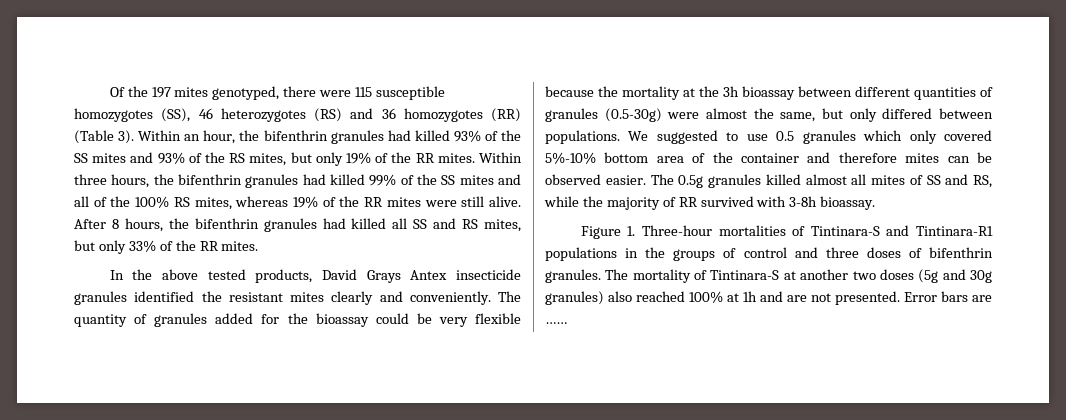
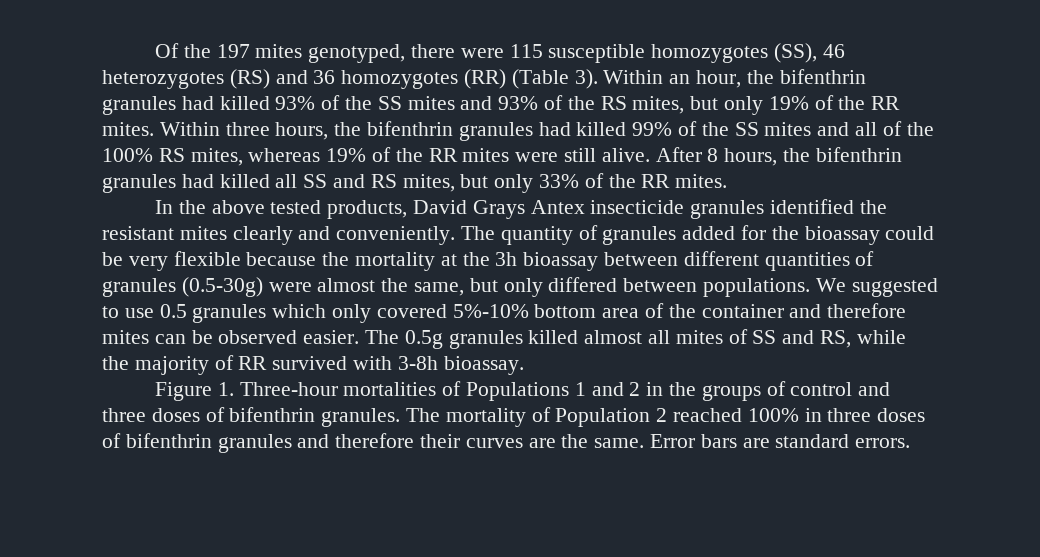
[810,225,993,236] [545,247,617,261] Tintinara-S and Tintinara-R1 populations -> [465,382,641,401] Populations 1 and 2
[710,269,993,283] [545,291,900,305] Tintinara-S at another two doses (5g and 30g granules) also reached 100% at 1h and are not presented. -> [555,408,926,427] [102,433,645,453] Population 2 reached 100% in three doses of bifenthrin granules and therefore their curves are the same.
[545,322,567,324] …… -> [775,434,911,448] standard errors.

